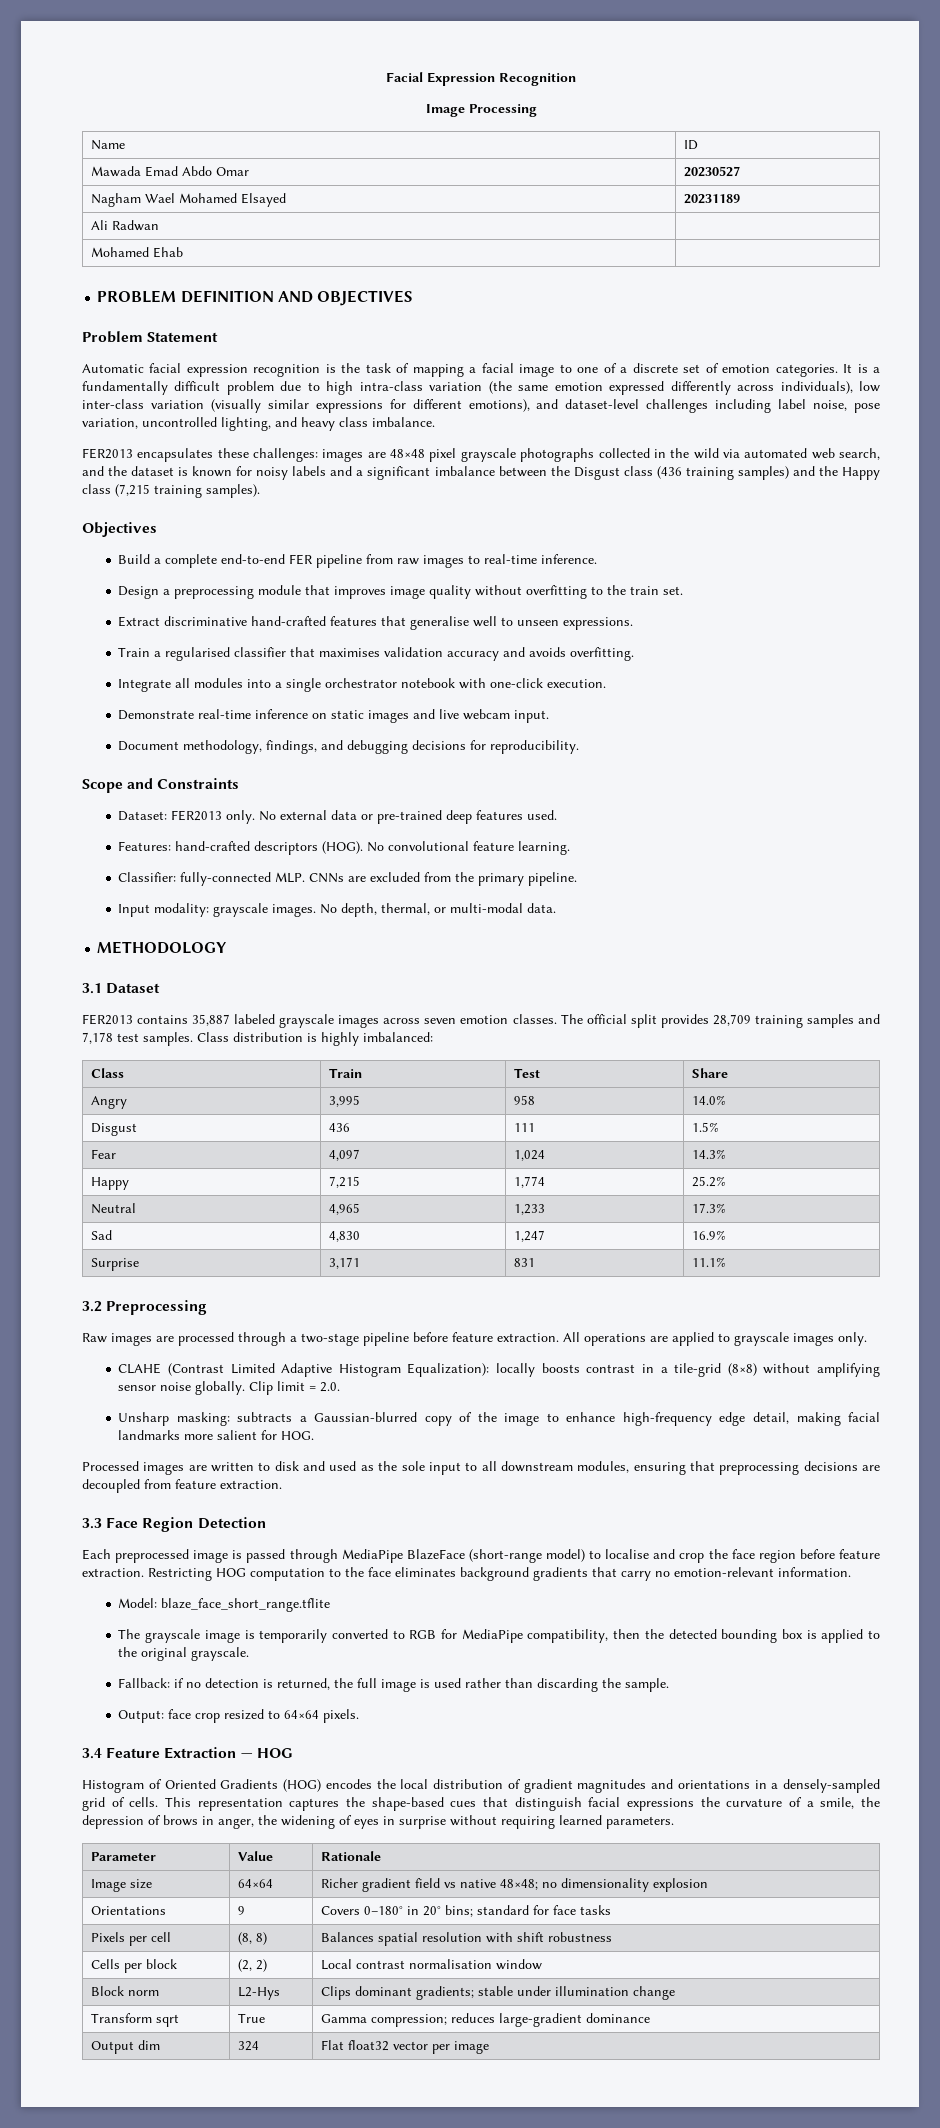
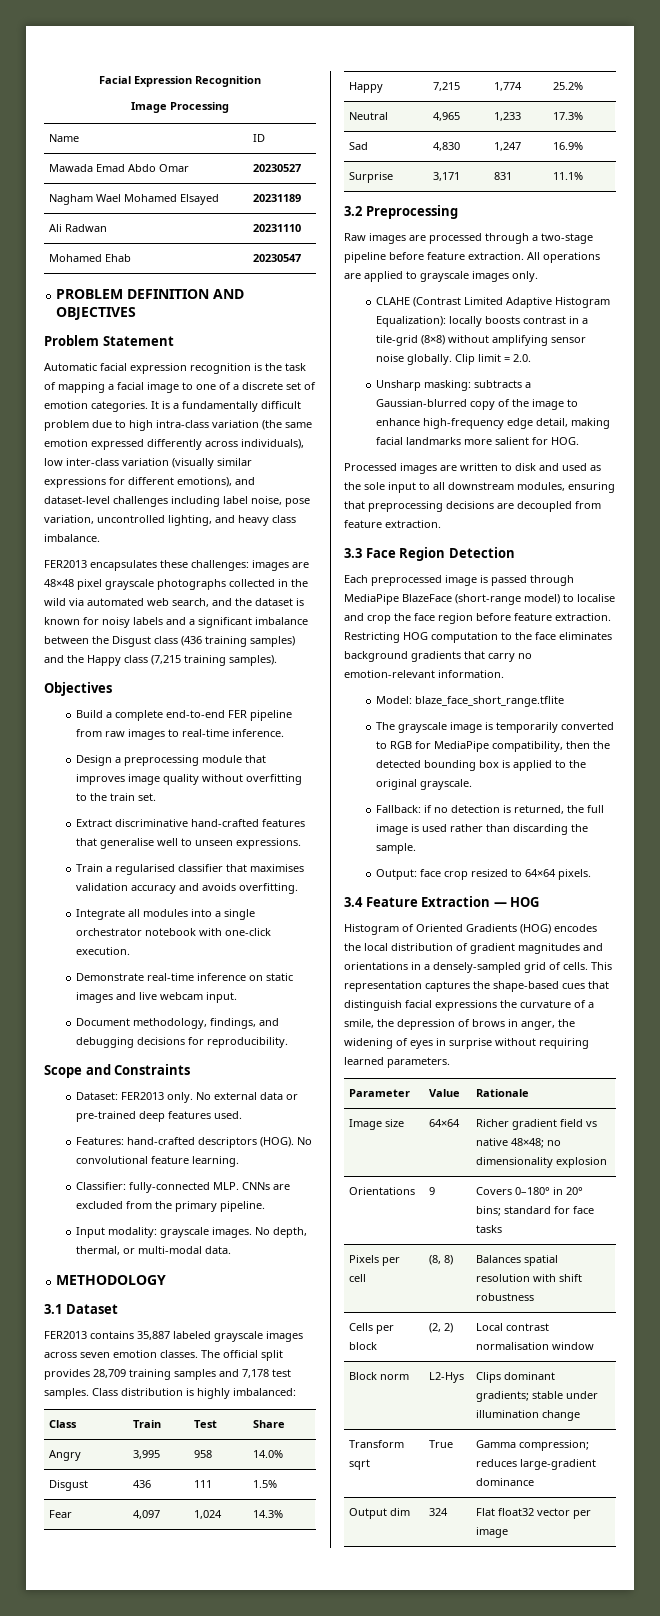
(159, 225) none -> [253,224,302,232] 20231110
(183, 252) none -> [253,254,302,262] 20230547

